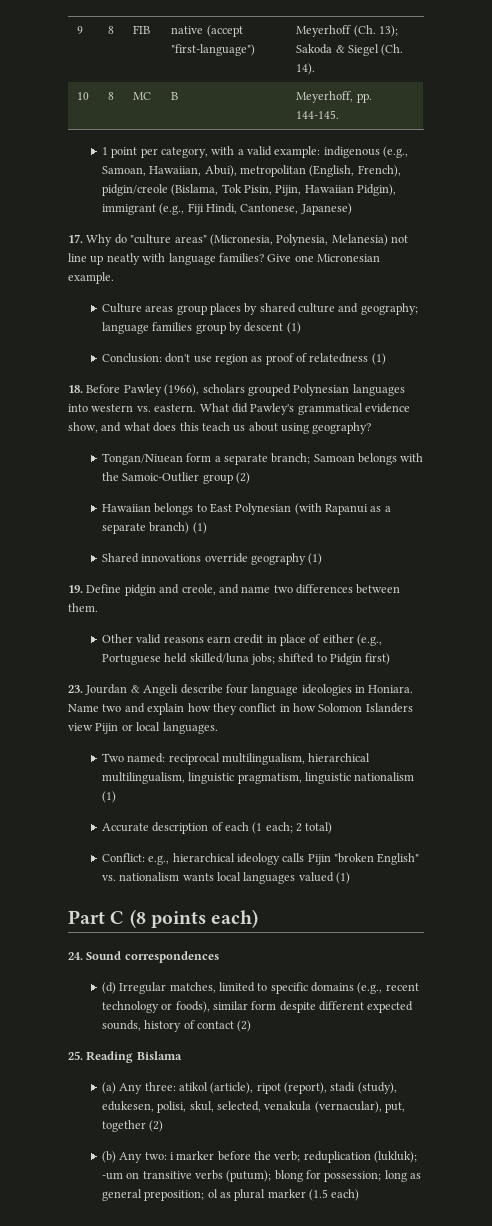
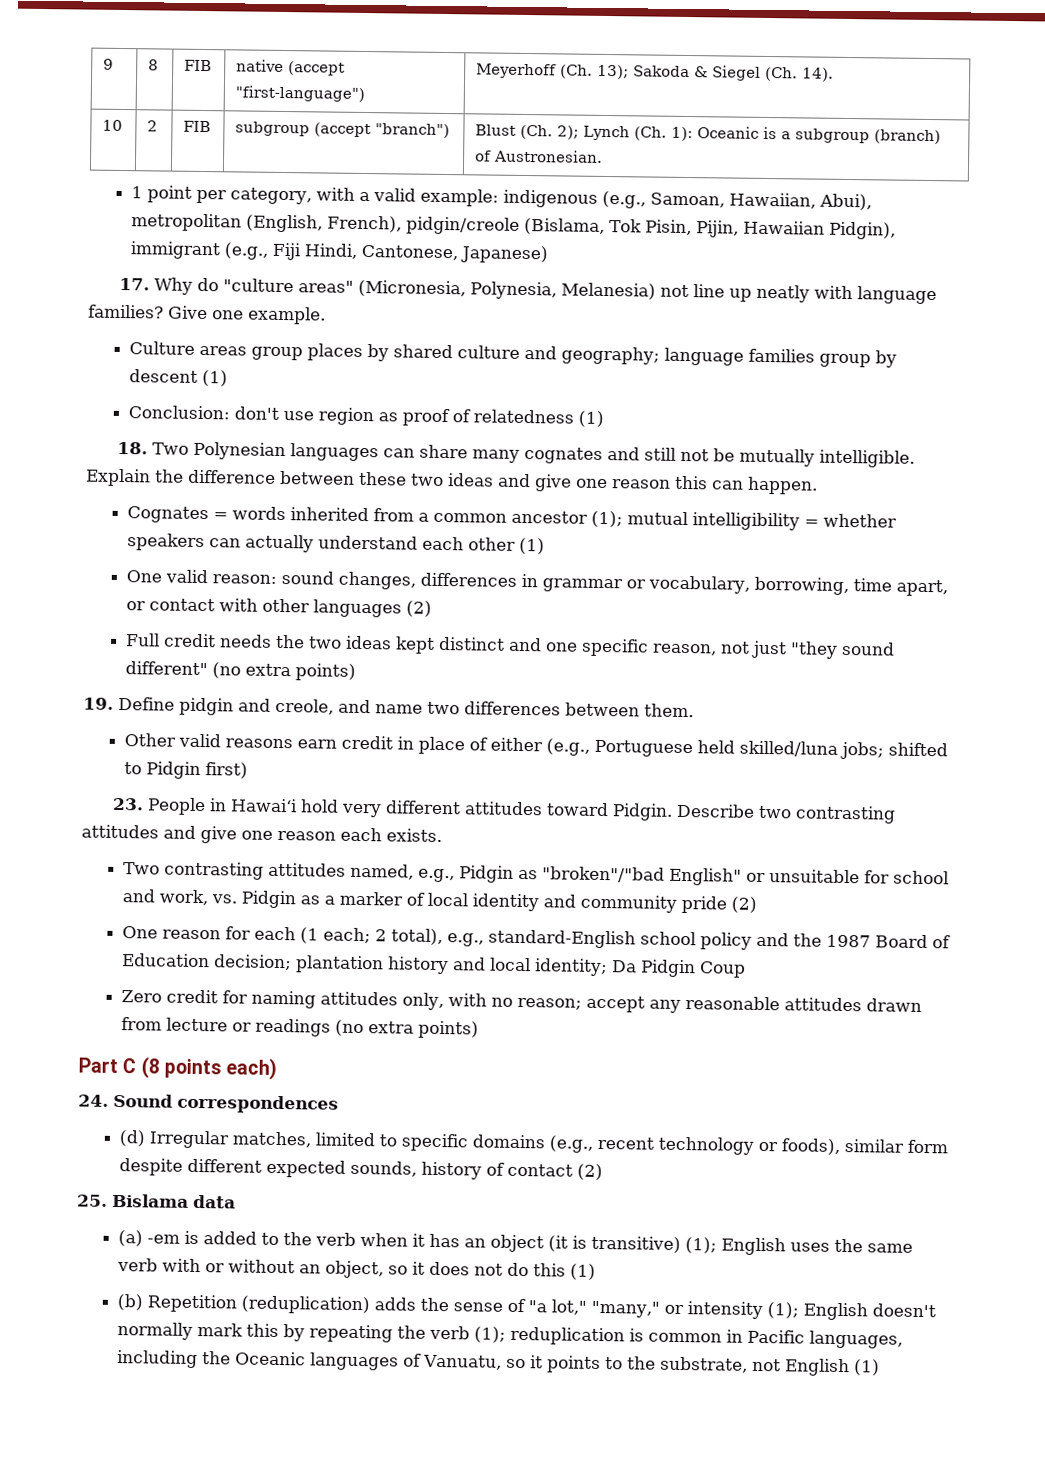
[108,92,115,100] [133,92,152,100] [171,92,179,100] [296,91,372,103] [296,110,340,119] 8 | MC | B | Meyerhoff, pp. 144-145. -> [147,120,159,132] [183,120,212,133] [235,121,451,139] [475,124,942,145] [475,149,604,163] 2 | FIB | subgroup (accept "branch") | Blust (Ch. 2); Lynch (Ch. 1): Oceanic is a subgroup (branch) of Austronesian.
[317,254,380,262] Micronesian -> (244, 315) none
[86,384,405,396] [68,403,410,415] [68,422,372,434] [101,453,424,465] [101,472,250,484] [101,503,391,515] [101,522,207,534] [101,553,323,565] Before Pawley (1966), scholars grouped Polynesian languages into western vs. eastern. What did Pawley's grammatical evidence show, and what does this teach us about using geography? // Tongan/Niuean form a separate branch; Samoan belongs with the Samoic-Outlier group (2) // Hawaiian belongs to East Polynesian (with Rapanui as a separate branch) (1) // Shared innovations override geography (1) -> [152,441,916,468] [85,468,818,495] [126,506,897,531] [126,533,545,555] [125,569,948,597] [125,598,432,618] [125,633,895,659] [124,661,356,681] Two Polynesian languages can share many cognates and still not be mutually intelligible. Explain the difference between these two ideas and give one reason this can happen. // Cognates = words inherited from a common ancestor (1); mutual intelligibility = whether speakers can actually understand each other (1) // One valid reason: sound changes, differences in grammar or vocabulary, borrowing, time apart, or contact with other languages (2) // Full credit needs the two ideas kept distinct and one specific reason, not just "they sound different" (no extra points)
[85,684,414,696] [68,703,413,715] [68,722,218,734] [101,753,371,765] [101,772,415,784] [101,791,116,803] [101,822,333,834] [101,853,420,865] [101,872,351,884] Jourdan & Angeli describe four language ideologies in Honiara. Name two and explain how they conflict in how Solomon Islanders view Pijin or local languages. // Two named: reciprocal multilingualism, hierarchical multilingualism, linguistic pragmatism, linguistic nationalism (1) // Accurate description of each (1 each; 2 total) // Conflict: e.g., hierarchical ideology calls Pijin "broken English" vs. nationalism wants local languages valued (1) -> [147,797,897,824] [81,824,442,844] [122,861,949,886] [121,889,757,914] [121,926,951,950] [121,953,746,978] [120,989,922,1013] [120,1017,479,1039] People in Hawaiʻi hold very different attitudes toward Pidgin. Describe two contrasting attitudes and give one reason each exists. // Two contrasting attitudes named, e.g., Pidgin as "broken"/"bad English" or unsuitable for school and work, vs. Pidgin as a marker of local identity and community pride (2) // One reason for each (1 each; 2 total), e.g., standard-English school policy and the 1987 Board of Education decision; plantation history and local identity; Da Pidgin Coup // Zero credit for naming attitudes only, with no reason; accept any reasonable attitudes drawn from lecture or readings (no extra points)
[86,1051,134,1063] Reading -> (108, 1200) none
(182, 1055) none -> [193,1194,236,1209] data
[119,1082,397,1094] [101,1101,406,1113] [101,1120,164,1132] [101,1151,418,1163] [101,1170,422,1182] [101,1189,360,1201] Any three: atikol (article), ripot (report), stadi (study), edukesen, polisi, skul, selected, venakula (vernacular), put, together (2) // (b) Any two: i marker before the verb; reduplication (lukluk); -um on transitive verbs (putum); blong for possession; long as general preposition; ol as plural marker (1.5 each) -> [146,1230,913,1256] [116,1258,596,1280] [116,1294,936,1321] [116,1322,903,1349] [116,1350,880,1377] -em is added to the verb when it has an object (it is transitive) (1); English uses the same verb with or without an object, so it does not do this (1) // (b) Repetition (reduplication) adds the sense of "a lot," "many," or intensity (1); English doesn't normally mark this by repeating the verb (1); reduplication is common in Pacific languages, including the Oceanic languages of Vanuatu, so it points to the substrate, not English (1)

